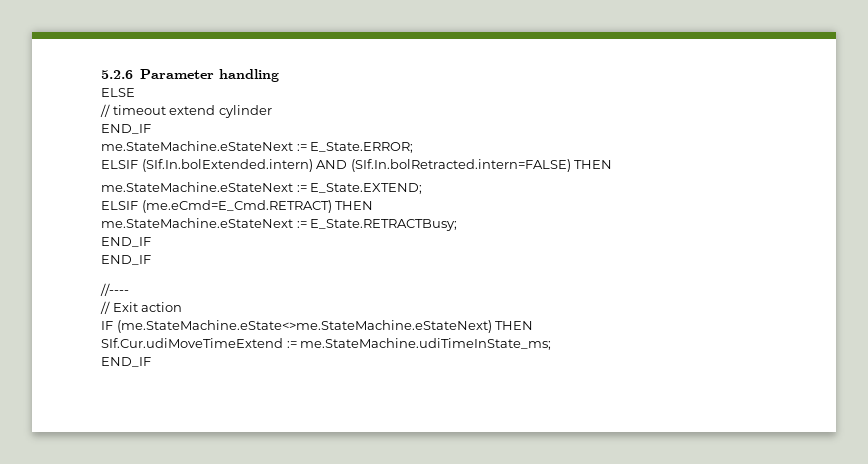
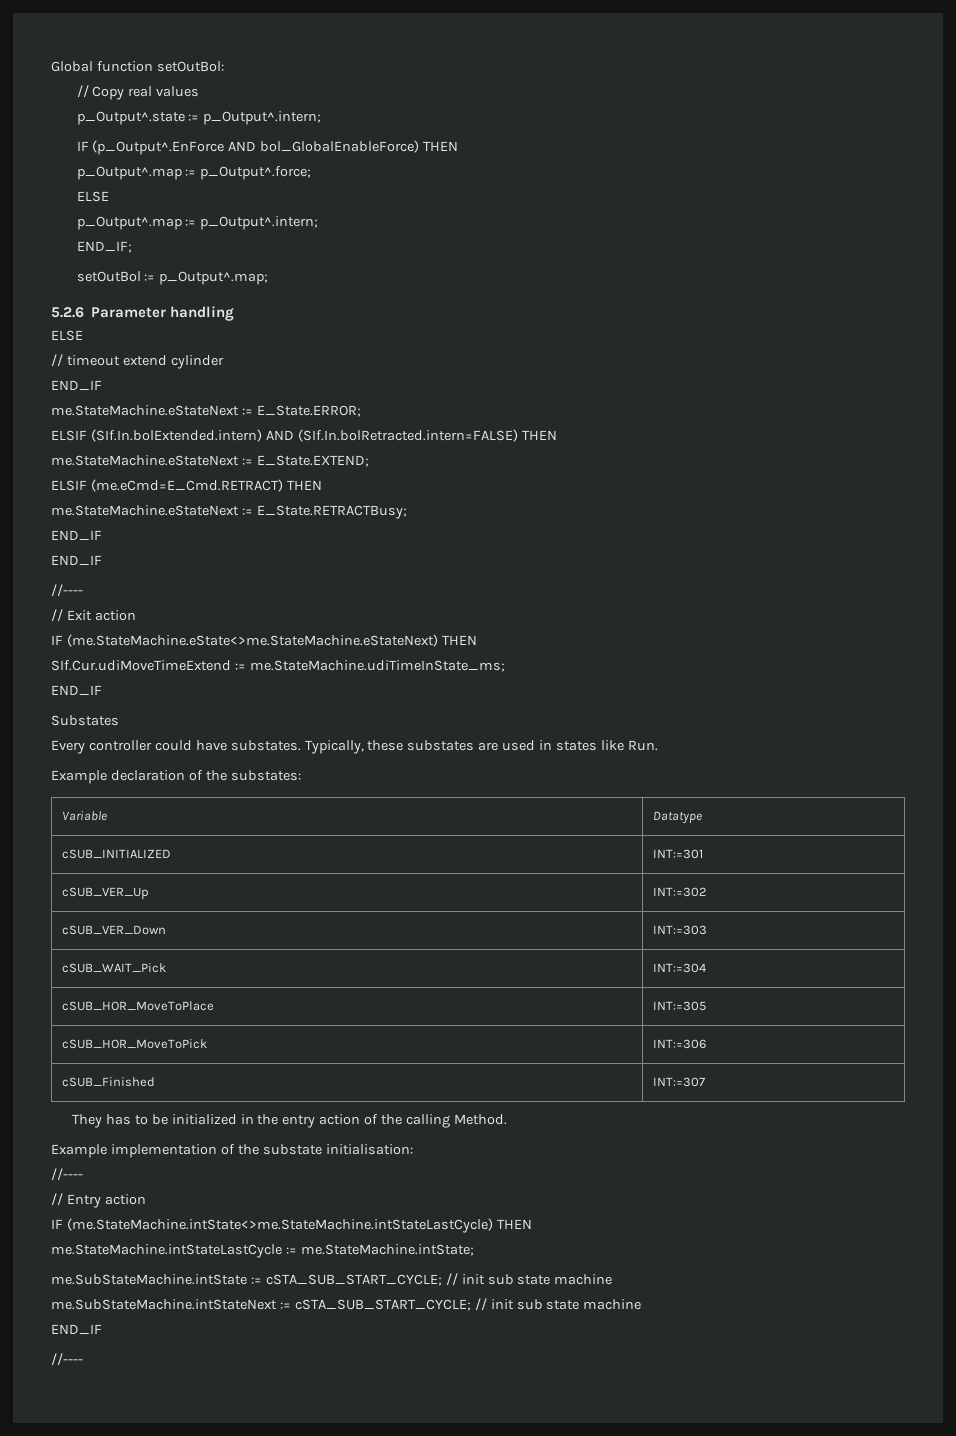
(101, 74) none -> [51,61,224,72] [76,85,200,100] [76,111,322,125] [76,140,459,155] [76,166,312,180] [76,191,109,202] [76,216,319,230] [76,241,132,253] [76,271,269,285] Global function setOutBol: // // Copy real values // p_Output^.state := p_Output^.intern; // IF (p_Output^.EnForce AND bol_GlobalEnableForce) THEN // p_Output^.map := p_Output^.force; // ELSE // p_Output^.map := p_Output^.intern; // END_IF; // setOutBol := p_Output^.map; //
(151, 362) none -> [51,715,119,726] [51,740,658,754] [51,770,301,784] [62,811,108,821] [653,811,703,824] [62,849,172,859] [653,849,704,859] [62,887,150,900] [653,887,708,897] [62,925,167,935] [653,925,708,935] [62,963,167,973] [653,963,707,973] [62,1001,215,1011] [653,1001,707,1011] [62,1039,208,1049] [653,1039,707,1049] [62,1077,156,1087] [653,1077,706,1087] [71,1114,507,1128] [51,1144,413,1158] [51,1168,83,1181] [51,1193,146,1208] [51,1218,532,1233] [51,1244,474,1258] [51,1273,613,1286] [51,1298,642,1311] [51,1324,102,1334] [51,1353,83,1366] // Substates // Every controller could have substates. Typically, these substates are used in states like Run. // Example declaration of the substates: // Variable | Datatype // cSUB_INITIALIZED | INT:=301 // cSUB_VER_Up | INT:=302 // cSUB_VER_Down | INT:=303 // cSUB_WAIT_Pick | INT:=304 // cSUB_HOR_MoveToPlace | INT:=305 // cSUB_HOR_MoveToPick | INT:=306 // cSUB_Finished | INT:=307 // They has to be initialized in the entry action of the calling Method. // Example implementation of the substate initialisation: // //---- // // Entry action // IF (me.StateMachine.intState<>me.StateMachine.intStateLastCycle) THEN // me.StateMachine.intStateLastCycle := me.StateMachine.intState; // me.SubStateMachine.intState := cSTA_SUB_START_CYCLE; // init sub state machine // me.SubStateMachine.intStateNext := cSTA_SUB_START_CYCLE; // init sub state machine // END_IF // //----

